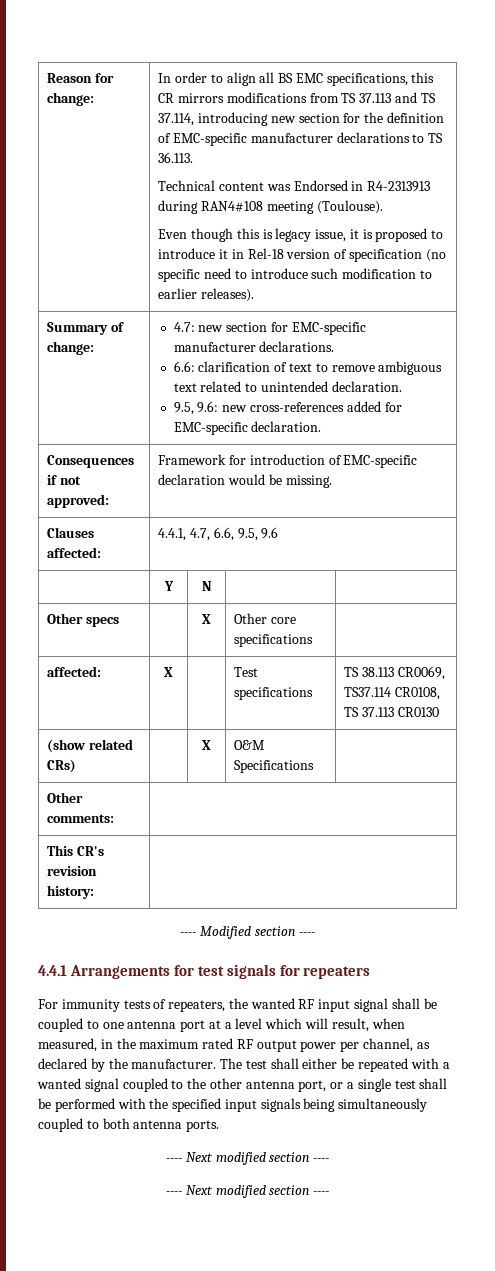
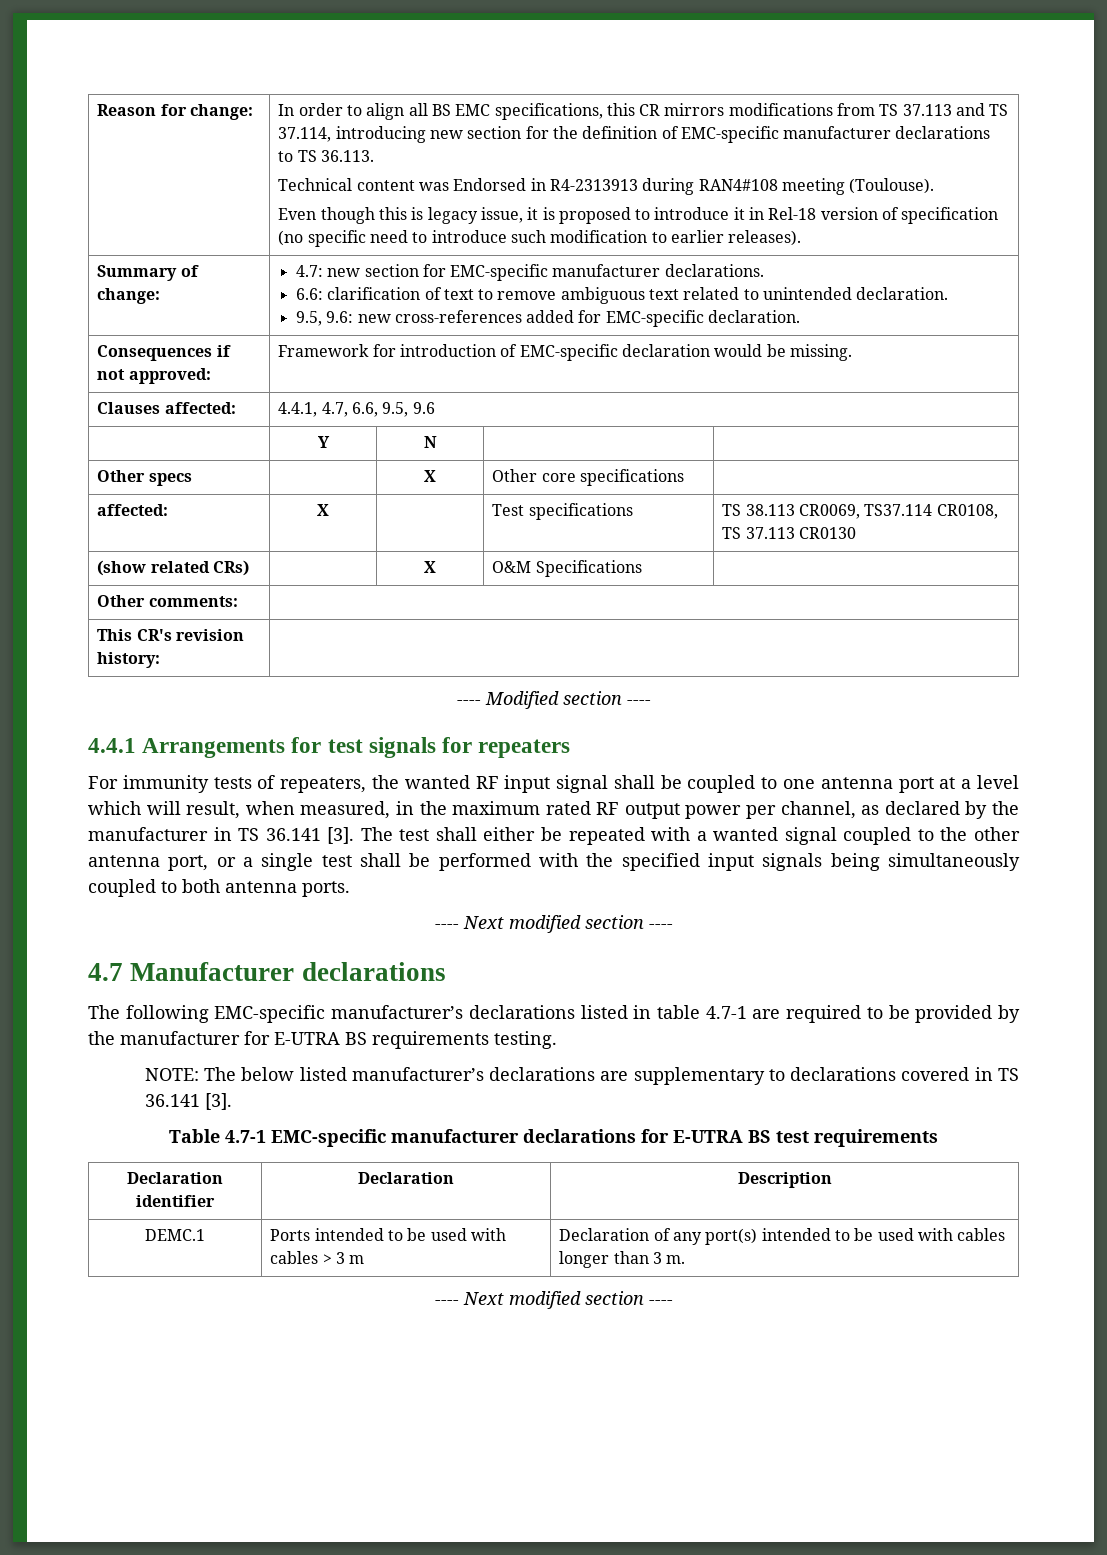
[131,1059,217,1069] manufacturer. -> [88,827,355,844] manufacturer in TS 36.141 [3].
(330, 1160) none -> [88,962,446,981] [88,1005,1020,1023] [88,1031,557,1049] [144,1067,1020,1085] [144,1093,232,1110] [169,1129,938,1147] [127,1172,223,1184] [136,1195,215,1207] [358,1172,454,1184] [737,1172,832,1188] [145,1229,205,1241] [270,1228,506,1241] [270,1251,365,1264] [559,1228,1006,1245] [559,1251,686,1268] // 4.7 Manufacturer declarations // The following EMC-specific manufacturer’s declarations listed in table 4.7-1 are required to be provided by the manufacturer for E-UTRA BS requirements testing. // NOTE: The below listed manufacturer’s declarations are supplementary to declarations covered in TS 36.141 [3]. // Table 4.7-1 EMC-specific manufacturer declarations for E-UTRA BS test requirements // Declaration identifier | Declaration | Description // DEMC.1 | Ports intended to be used with cables > 3 m | Declaration of any port(s) intended to be used with cables longer than 3 m.

